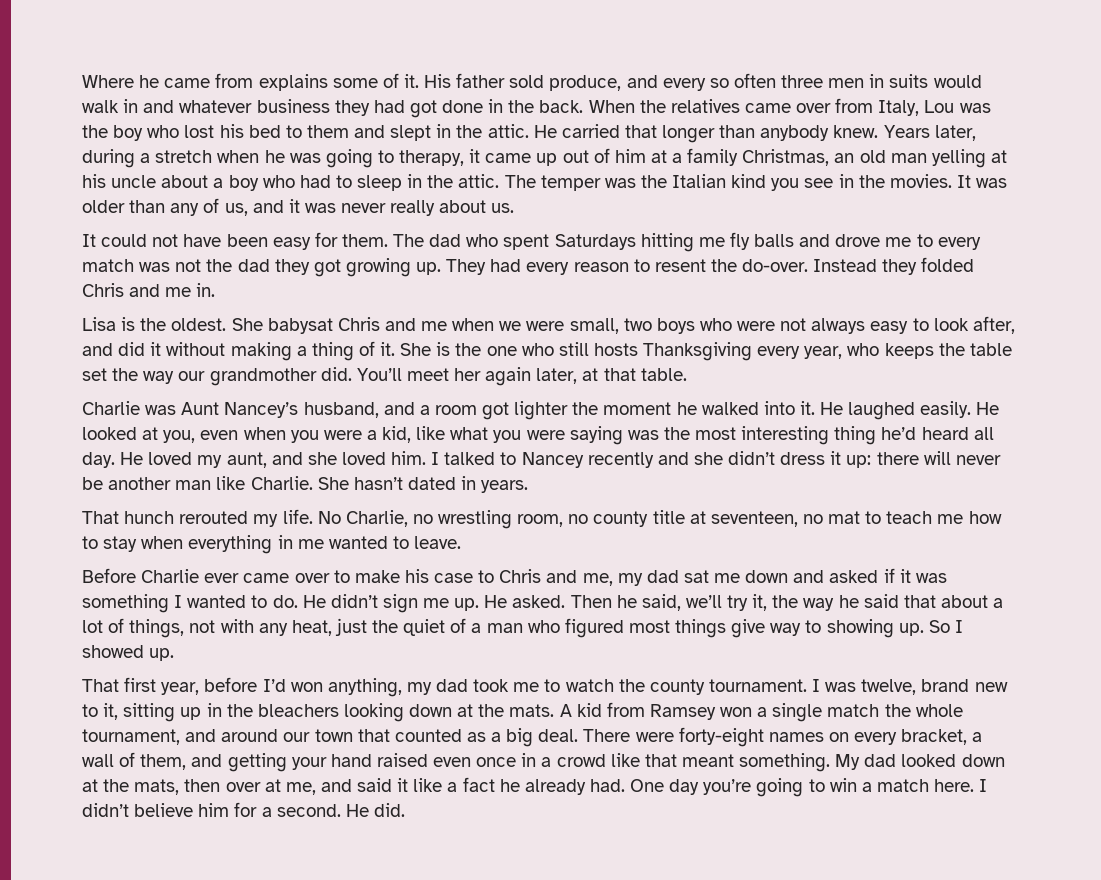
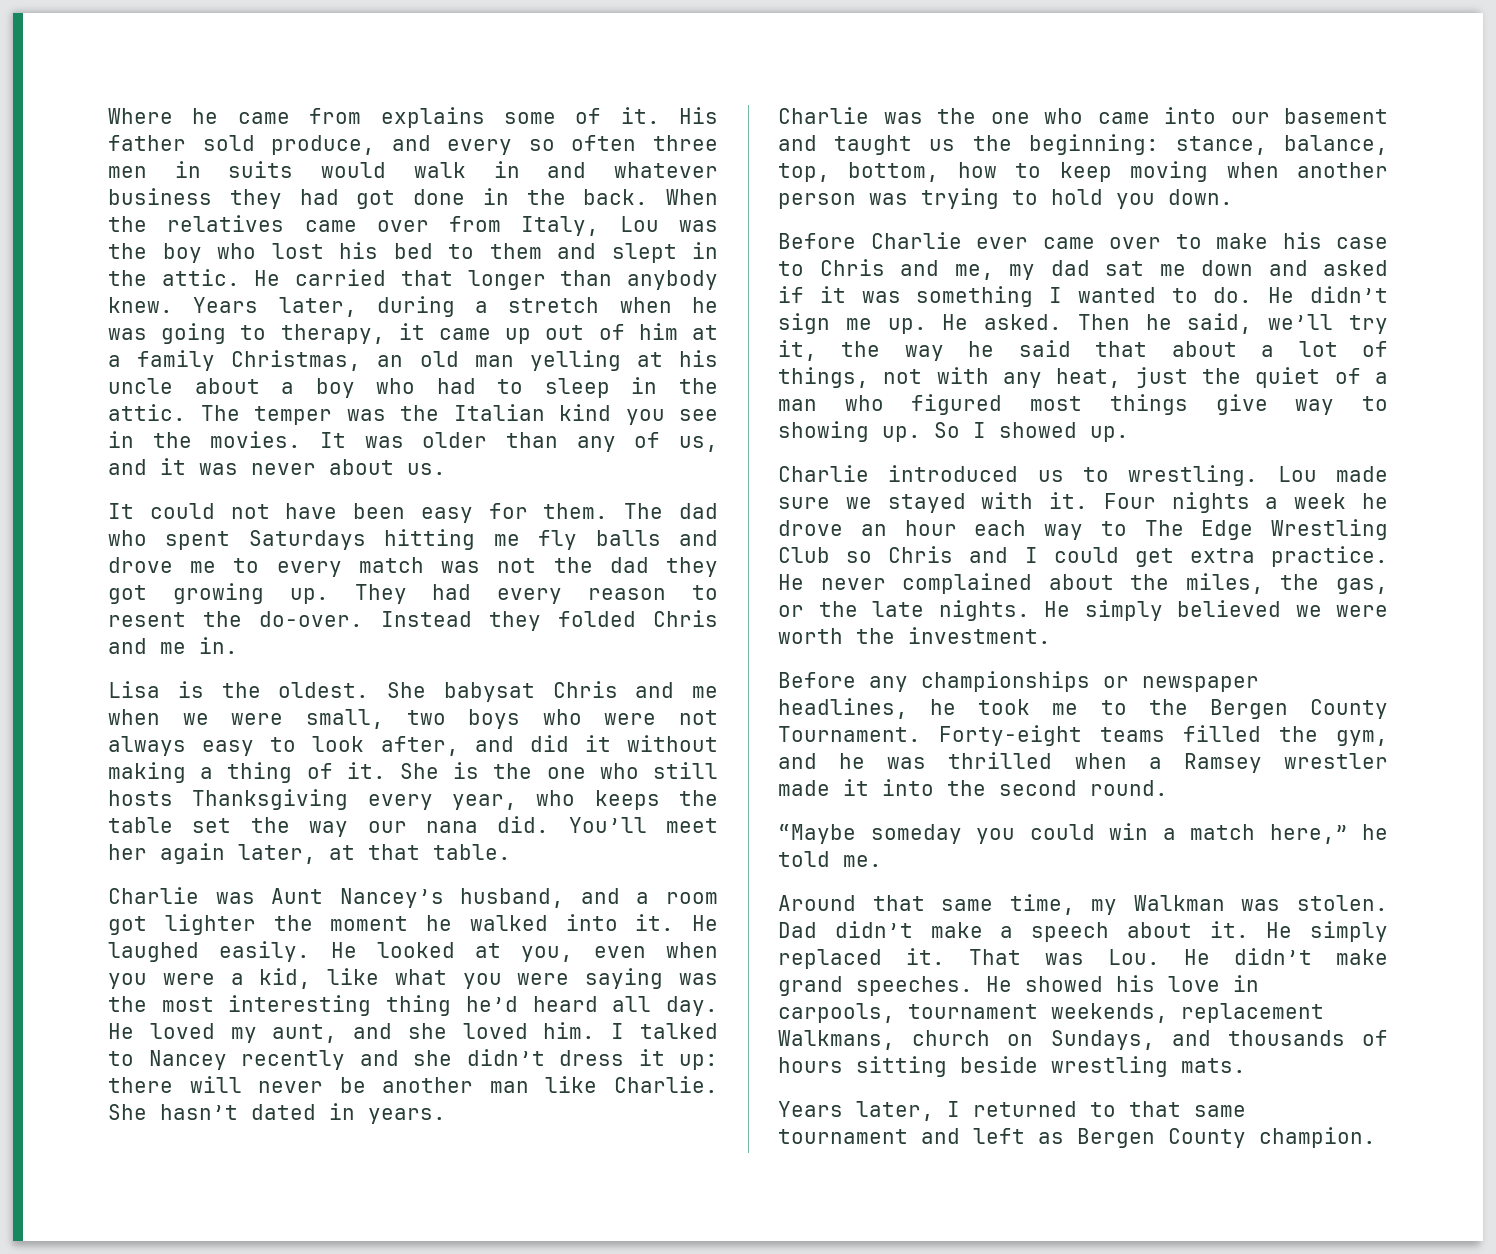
[390,200,436,216] really -> (316, 469) none
[209,368,317,386] grandmother -> [425,821,478,833] nana
[82,509,1002,529] [82,535,462,554] That hunch rerouted my life. No Charlie, no wrestling room, no county title at seventeen, no mat to teach me how to stay when everything in me wanted to leave. -> [778,107,1388,124] [778,134,1388,155] [778,161,1388,182] [778,188,1233,209] Charlie was the one who came into our basement and taught us the beginning: stance, balance, top, bottom, how to keep moving when another person was trying to hold you down.
[82,677,1008,697] [82,702,963,722] [82,727,983,747] [82,752,1005,772] [82,777,988,797] [82,802,405,817] That first year, before I’d won anything, my dad took me to watch the county tournament. I was twelve, brand new to it, sitting up in the bleachers looking down at the mats. A kid from Ramsey won a single match the whole tournament, and around our town that counted as a big deal. There were forty-eight names on every bracket, a wall of them, and getting your hand raised even once in a crowd like that meant something. My dad looked down at the mats, then over at me, and said it like a fact he already had. One day you’re going to win a match here. I didn’t believe him for a second. He did. -> [778,465,1388,486] [778,492,1388,513] [778,519,1388,540] [778,546,1388,567] [778,573,1388,594] [778,600,1388,621] [778,627,1051,644] [778,671,1259,692] [778,698,1388,719] [778,725,1388,746] [778,752,1388,773] [778,779,1168,796] [778,823,1388,844] [778,851,882,867] [778,894,1388,915] [778,921,1388,942] [778,948,1388,969] [778,975,1259,996] [778,1003,1324,1023] [778,1030,1388,1050] [778,1056,1246,1077] [778,1101,1246,1121] [778,1127,1376,1148] Charlie introduced us to wrestling. Lou made sure we stayed with it. Four nights a week he drove an hour each way to The Edge Wrestling Club so Chris and I could get extra practice. He never complained about the miles, the gas, or the late nights. He simply believed we were worth the investment. // Before any championships or newspaper headlines, he took me to the Bergen County Tournament. Forty-eight teams filled the gym, and he was thrilled when a Ramsey wrestler made it into the second round. // “Maybe someday you could win a match here,” he told me. // Around that same time, my Walkman was stolen. Dad didn’t make a speech about it. He simply replaced it. That was Lou. He didn’t make grand speeches. He showed his love in carpools, tournament weekends, replacement Walkmans, church on Sundays, and thousands of hours sitting beside wrestling mats. // Years later, I returned to that same tournament and left as Bergen County champion.

